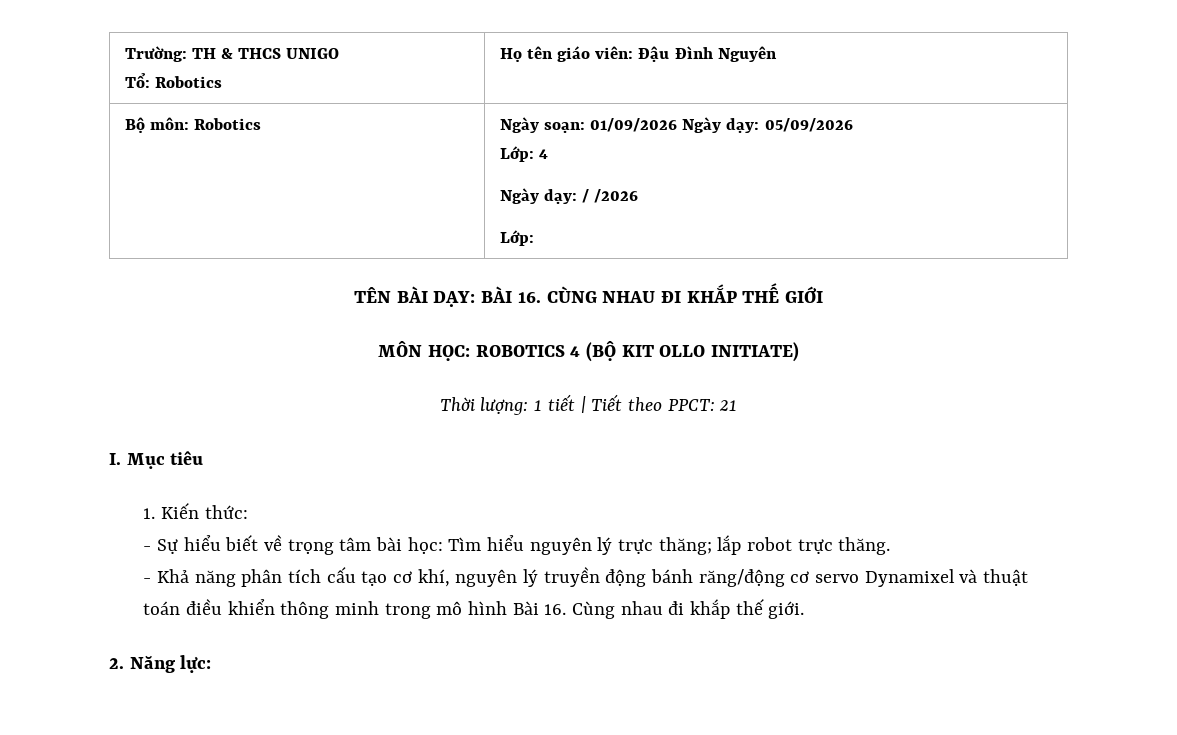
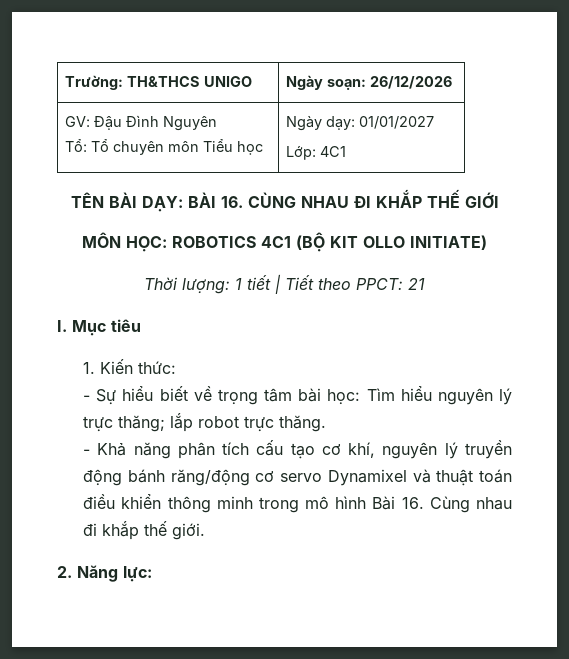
[192,48,340,59] [124,73,223,88] [499,46,777,62] [124,117,262,133] [499,117,853,133] [499,146,549,162] [499,188,639,204] [499,230,534,246] TH & THCS UNIGO // Tổ: Robotics | Họ tên giáo viên: Đậu Đình Nguyên // Bộ môn: Robotics | Ngày soạn: 01/09/2026 Ngày dạy: 05/09/2026 // Lớp: 4 // Ngày dạy: / /2026 // Lớp: -> [127,76,253,87] [286,75,453,90] [65,115,218,131] [65,139,264,155] [286,115,435,131] [286,145,347,160] TH&THCS UNIGO | Ngày soạn: 26/12/2026 // GV: Đậu Đình Nguyên // Tổ: Tổ chuyên môn Tiểu học | Ngày dạy: 01/01/2027 // Lớp: 4C1
[570,346,581,357] 4 -> [261,236,291,248] 4C1

